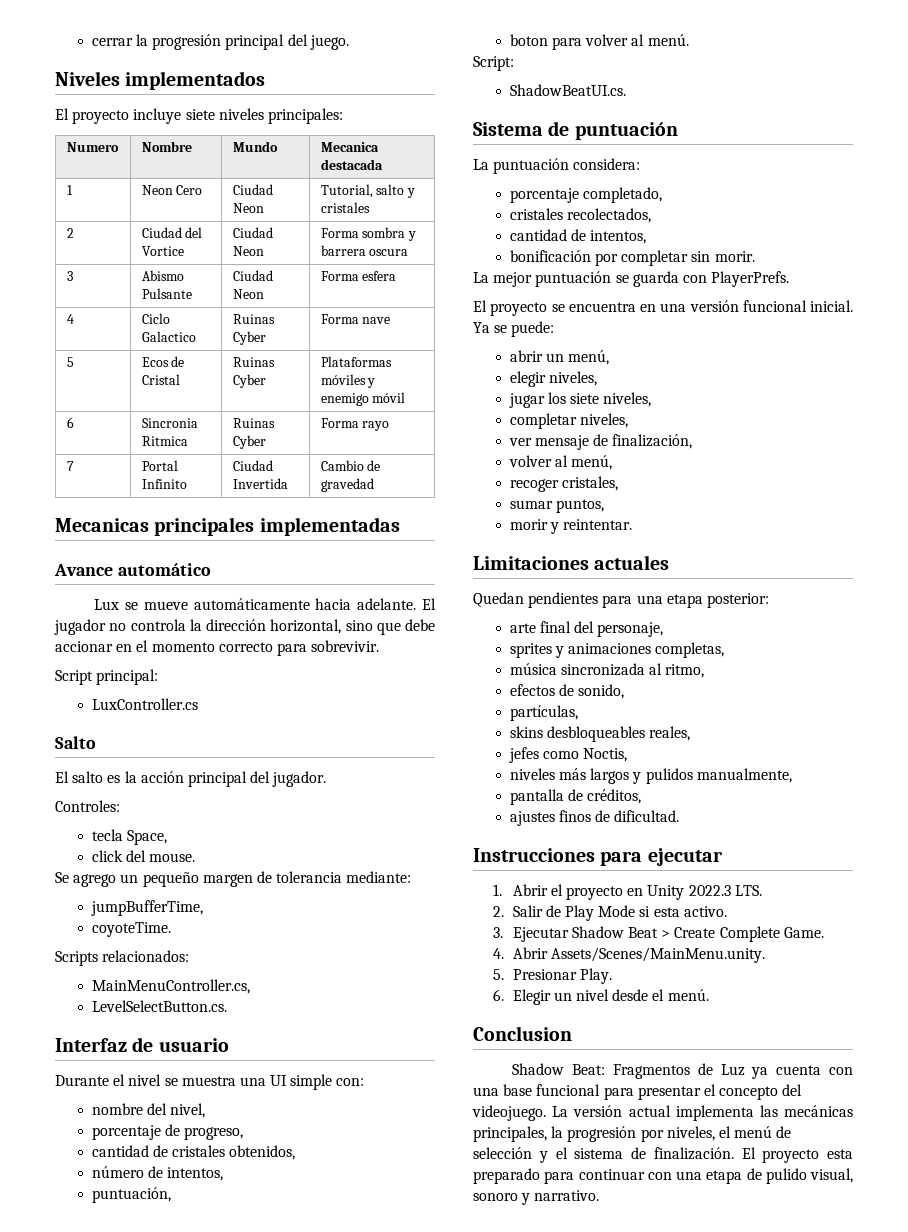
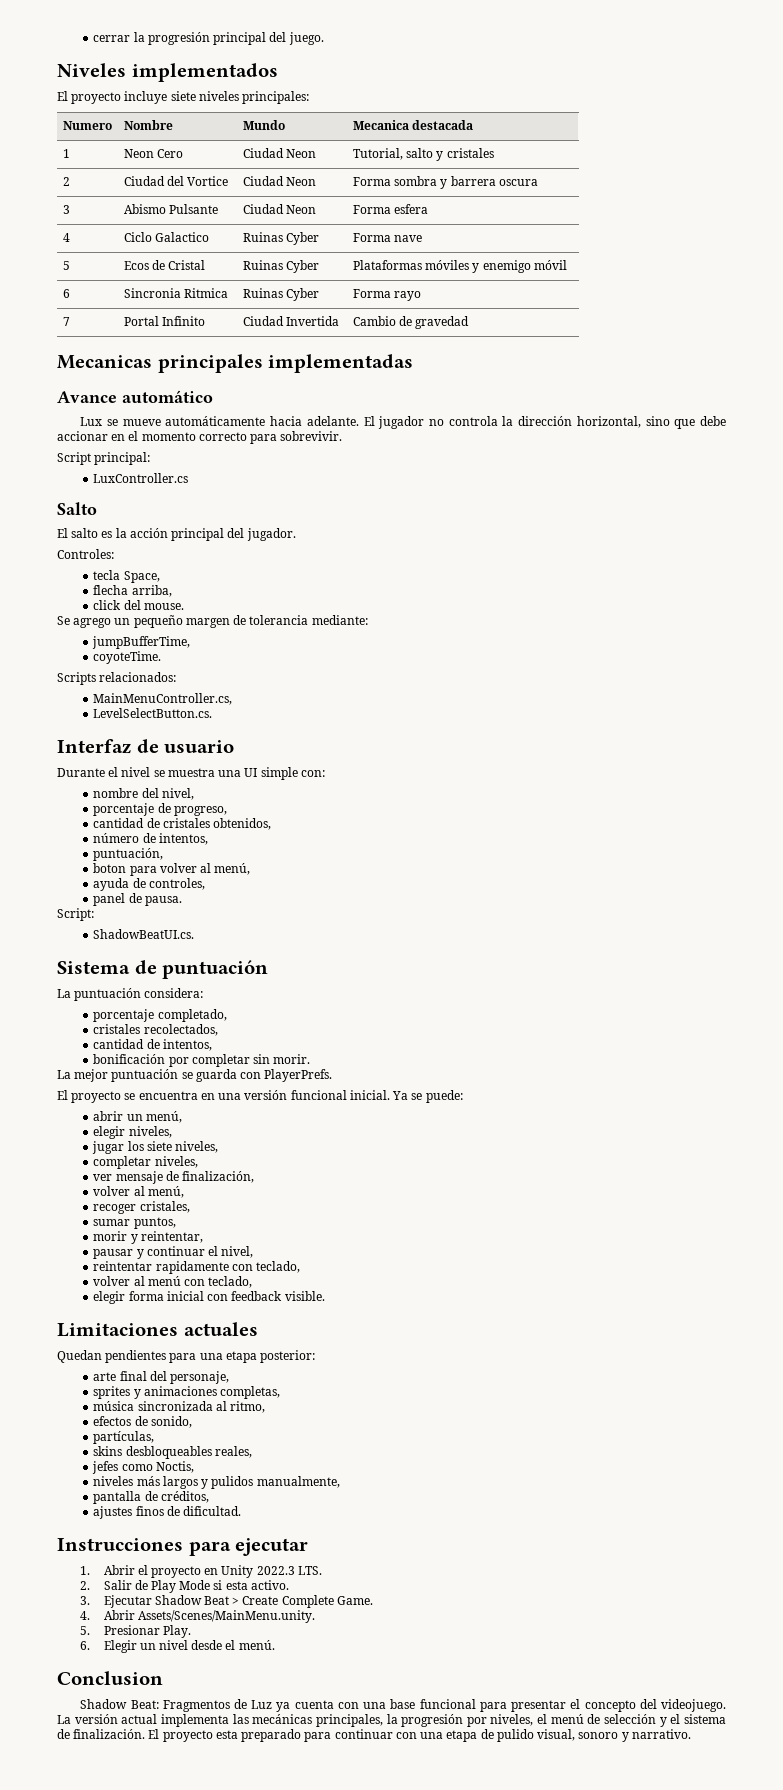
(168, 837) none -> [93,585,172,597] // flecha arriba,
[647,34,689,46] menú. -> [214,863,251,875] [93,878,205,891] [93,893,182,906] menú, // ayuda de controles, // panel de pausa.
[563,519,633,530] reintentar. -> [140,1231,203,1243] [93,1246,254,1259] [93,1261,301,1274] [93,1276,253,1288] [93,1291,325,1304] reintentar, // pausar y continuar el nivel, // reintentar rapidamente con teclado, // volver al menú con teclado, // elegir forma inicial con feedback visible.

